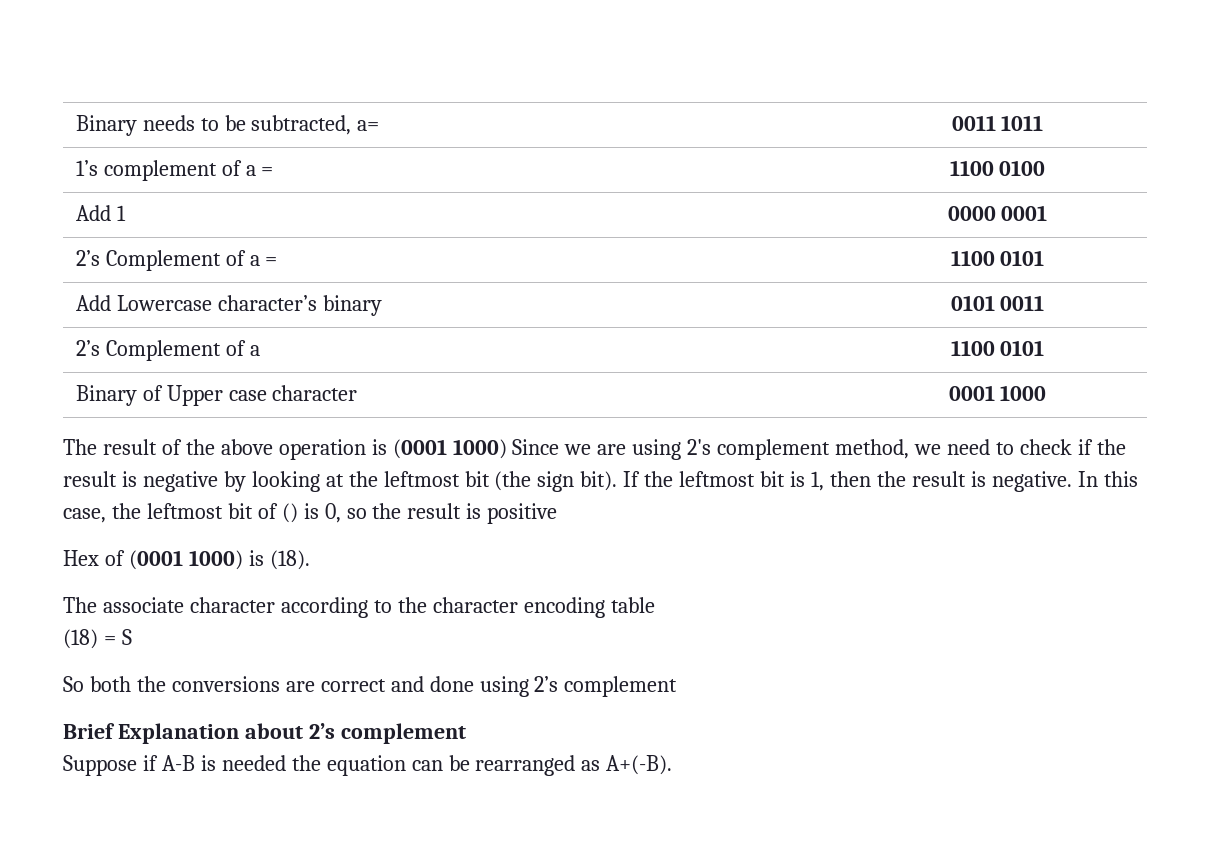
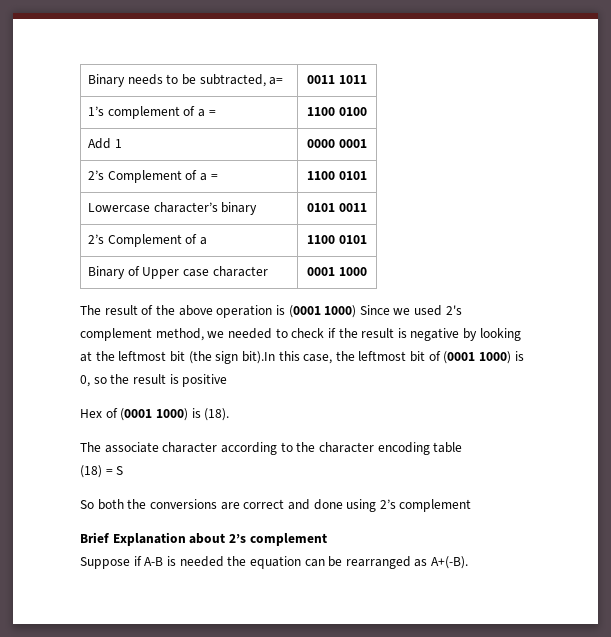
[75,295,111,311] Add -> (367, 175) none
[597,439,682,460] are using -> [414,305,443,316] used
[946,439,990,455] need -> [227,328,272,339] needed
[580,471,1098,492] bit). If the leftmost bit is 1, then the result is negative. In -> [241,351,275,364] bit).In
[281,503,298,523] () -> [443,351,512,364] (0001 1000)

